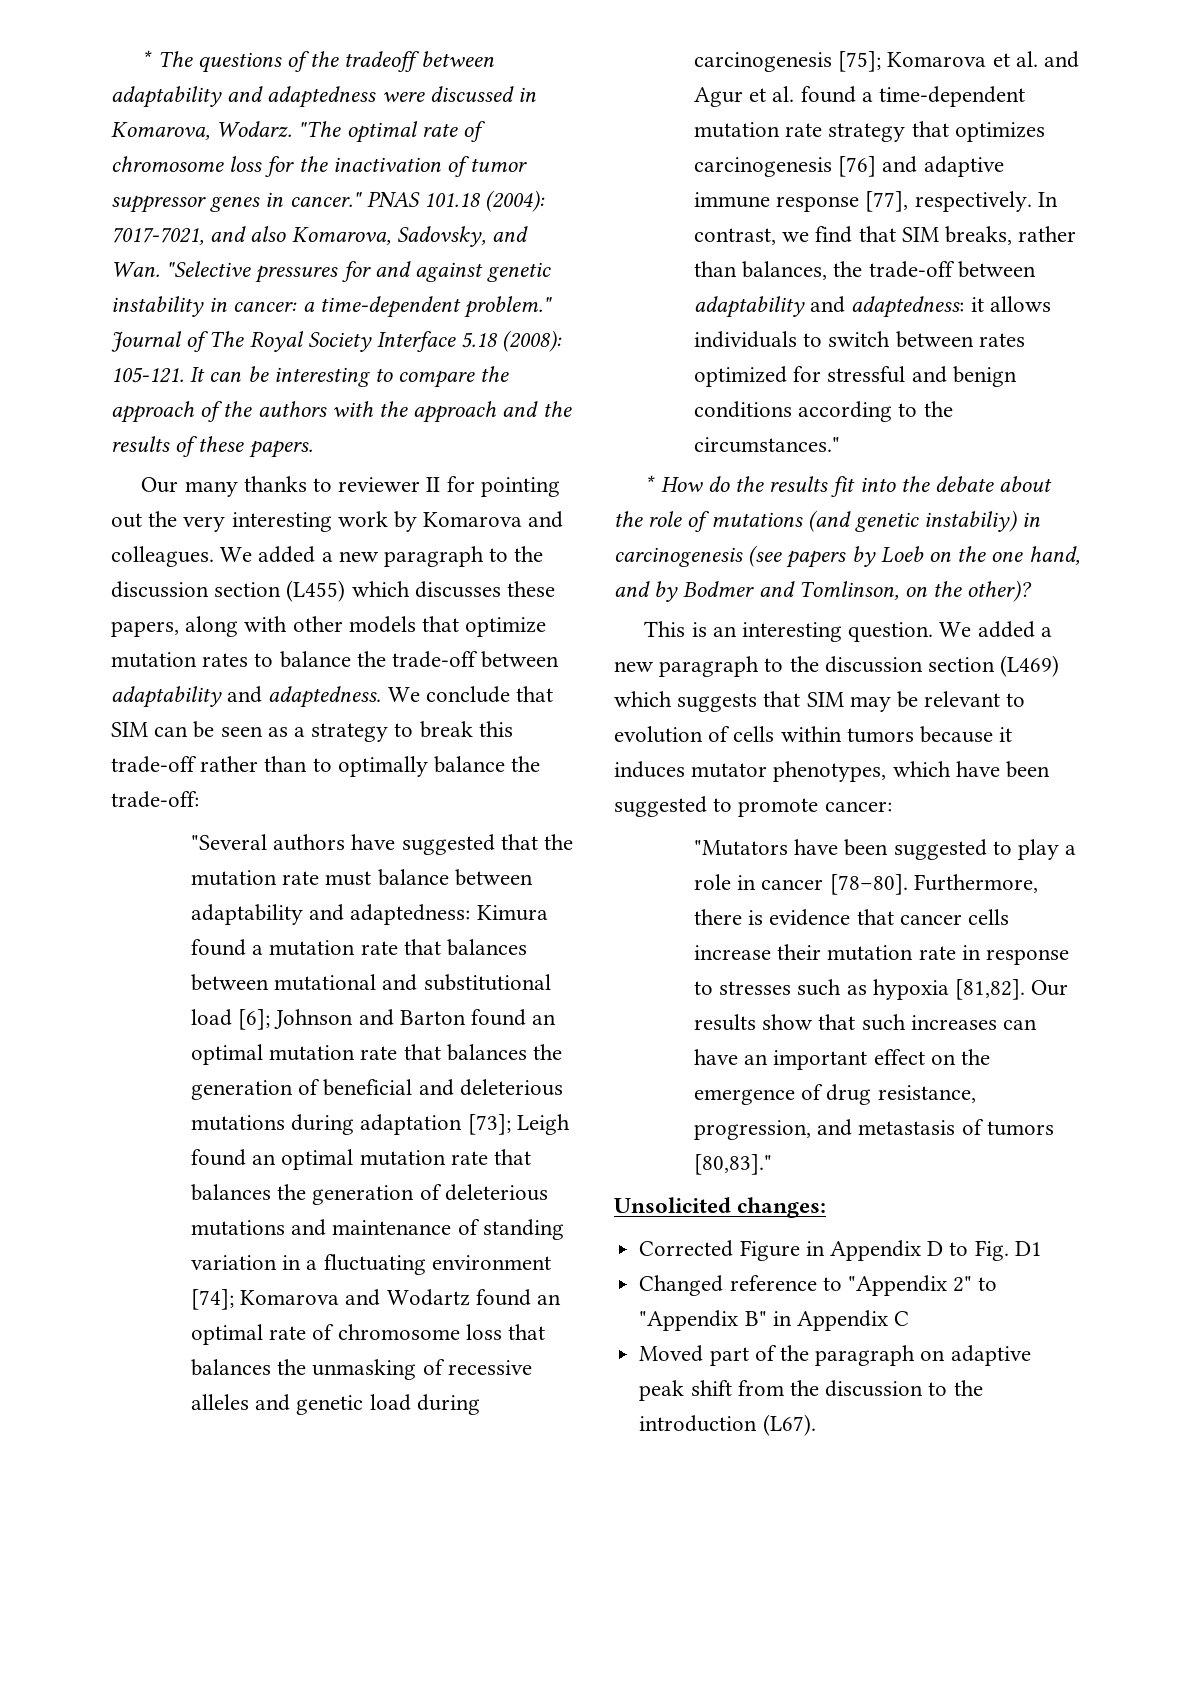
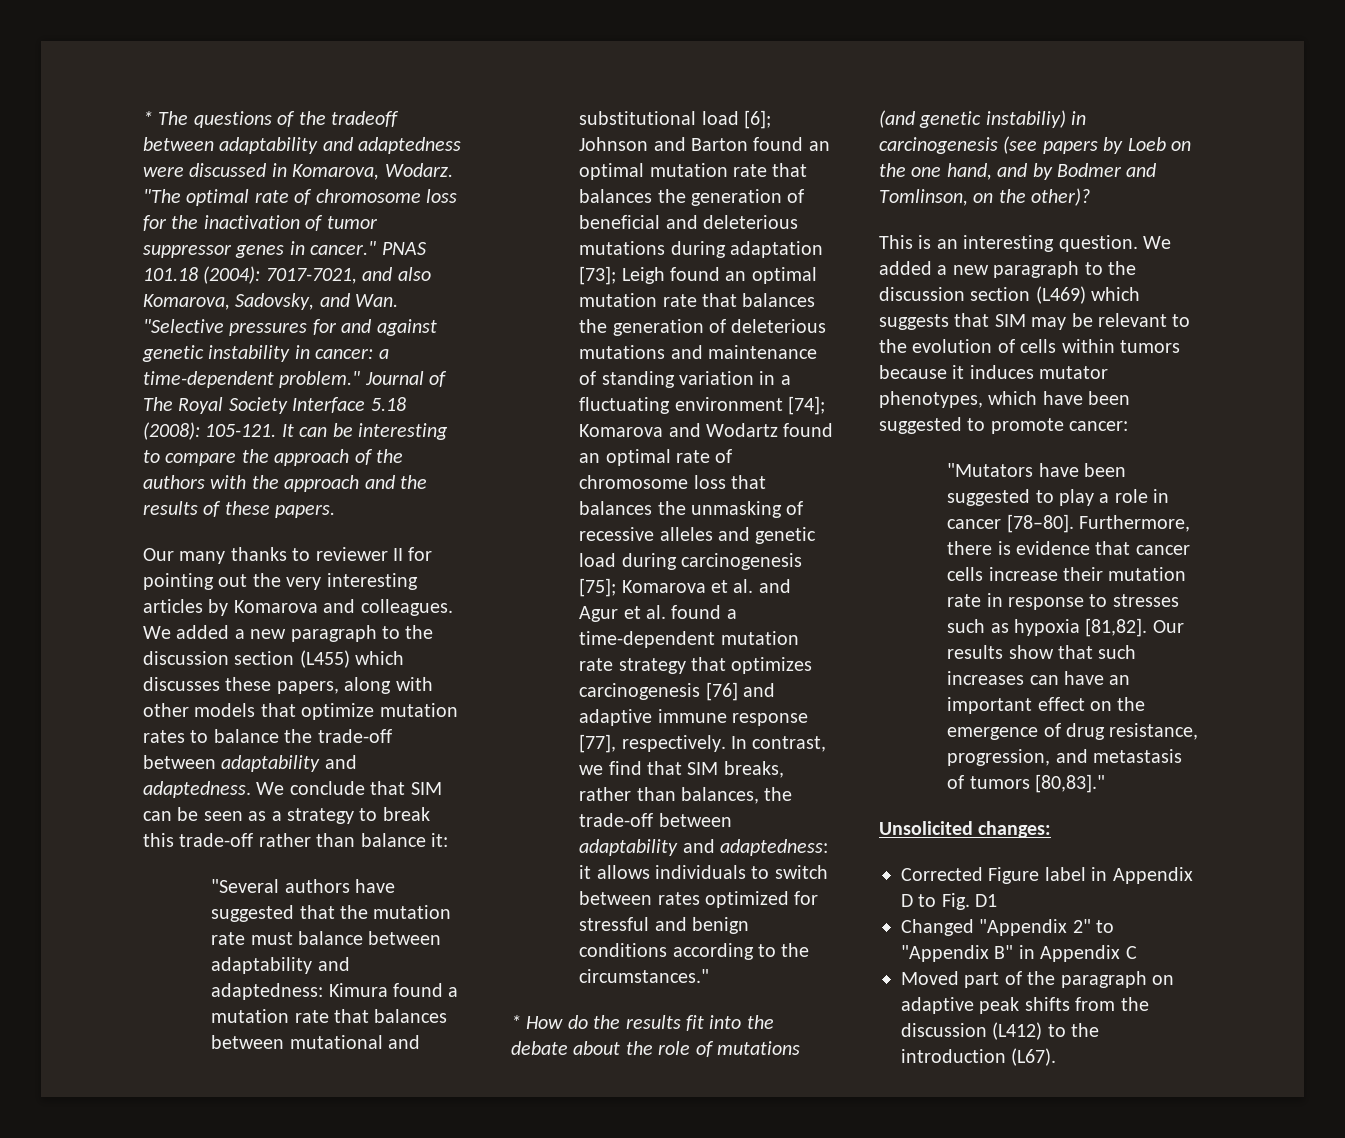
[337,511,388,527] work -> [143,599,203,613] articles
[312,756,541,777] [111,791,199,808] to optimally balance the trade-off: -> [360,833,448,847] balance it:
(1026, 700) none -> [879,339,907,353] the
(800, 1250) none -> [1044,867,1086,881] label
[729,1275,842,1291] reference to -> (974, 927) none
[690,1380,732,1396] shift -> [1024,997,1070,1011] shifts
(924, 1388) none -> [992,1022,1043,1040] (L412)

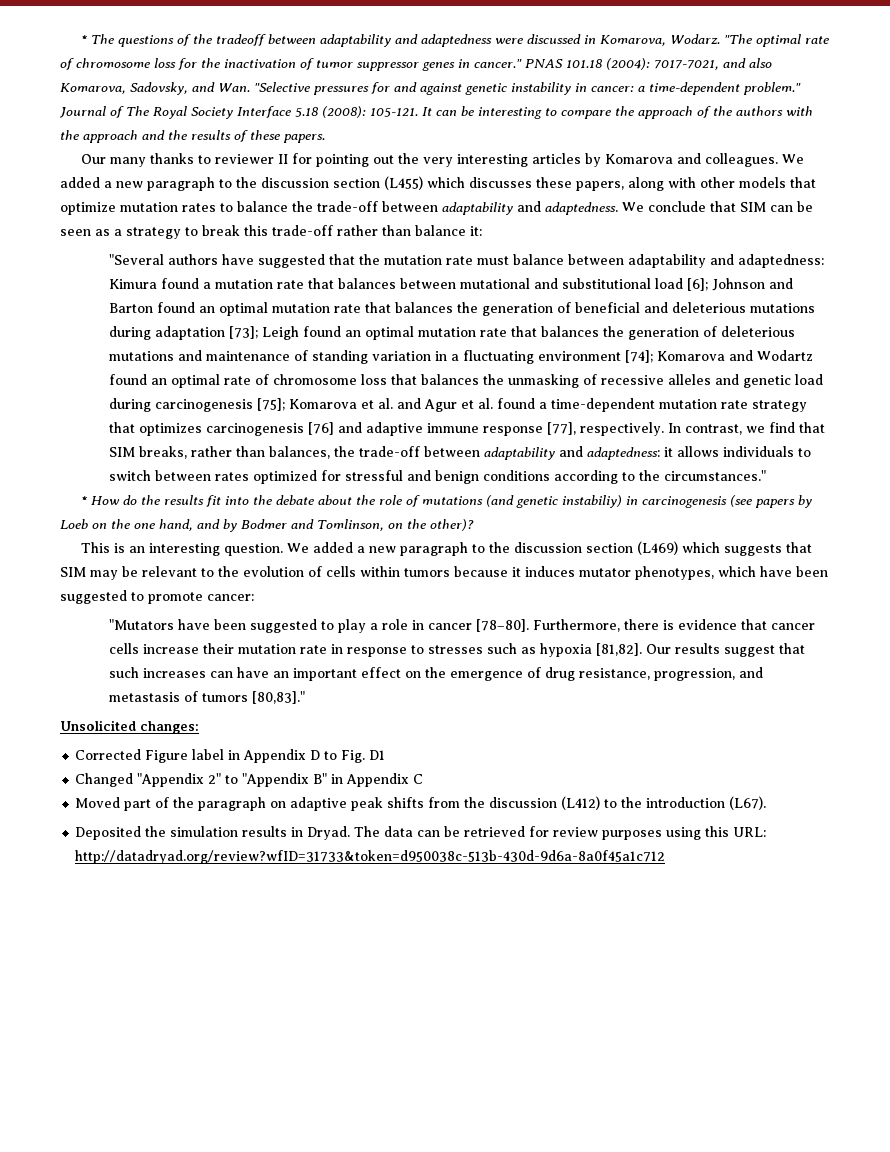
[1008,645,1054,659] show -> [724,645,776,657] suggest
(1057, 1057) none -> [75,826,767,840] [75,850,666,864] // Deposited the simulation results in Dryad. The data can be retrieved for review purposes using this URL: http://datadryad.org/review?wfID=31733&token=d950038c-513b-430d-9d6a-8a0f45a1c712

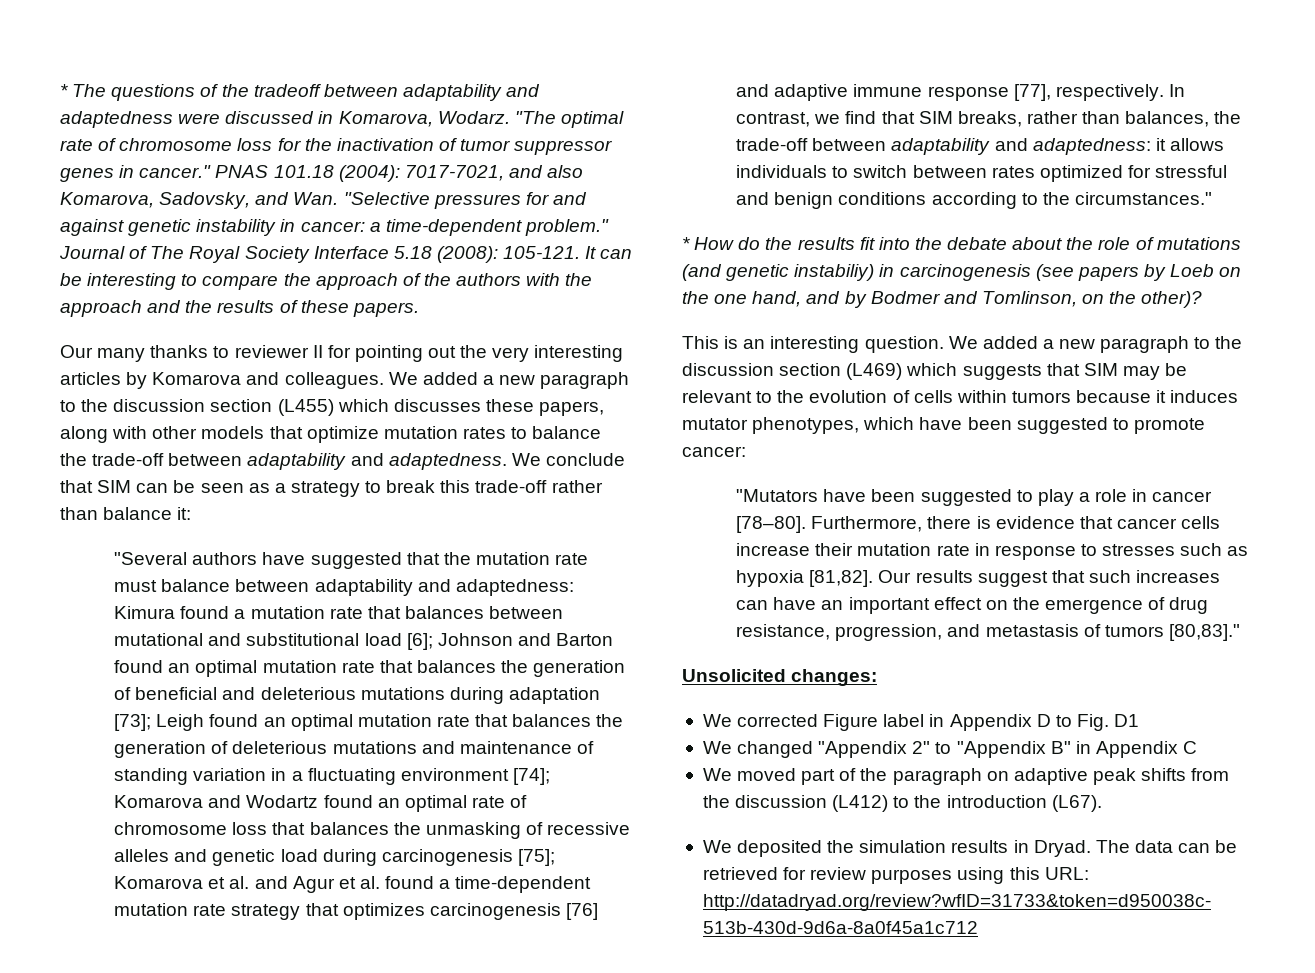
[75,749,142,760] Corrected -> [702,714,819,727] We corrected
[75,773,134,787] Changed -> [702,741,814,758] We changed
[75,797,121,808] Moved -> [702,768,797,781] We moved
[75,826,142,840] Deposited -> [702,840,823,857] We deposited

